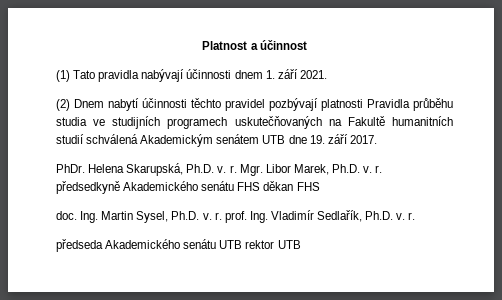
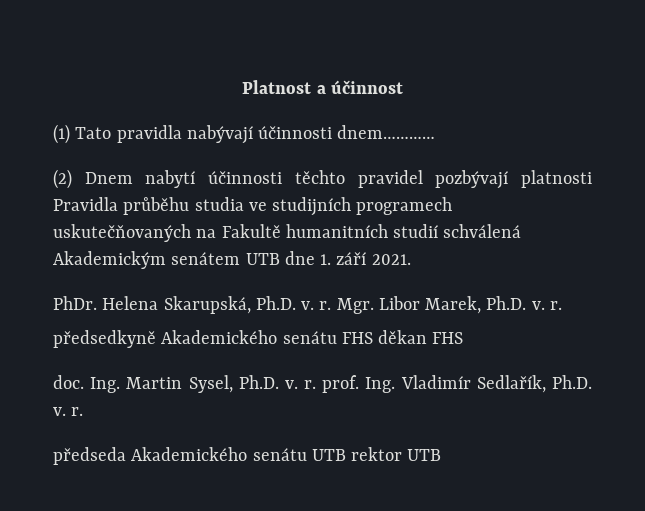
[234,69,327,79] dnem 1. září 2021. -> [337,125,436,139] dnem…………
[309,134,377,144] 19. září 2017. -> [320,252,411,265] 1. září 2021.

